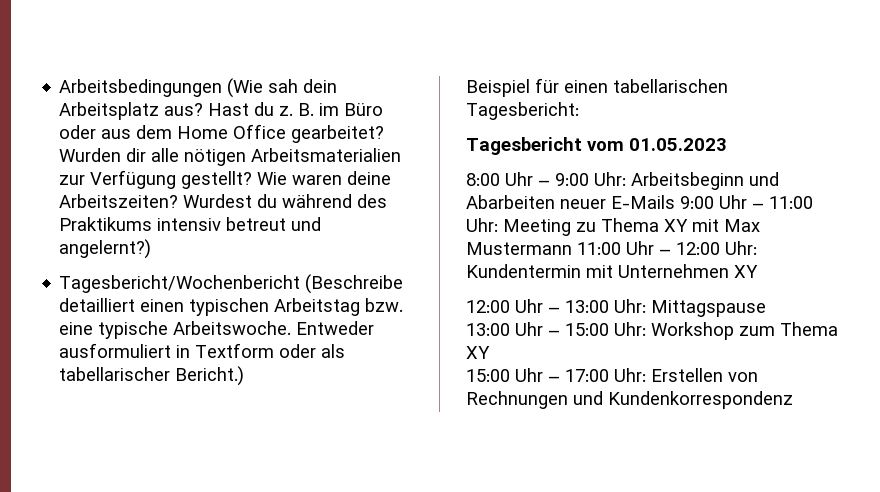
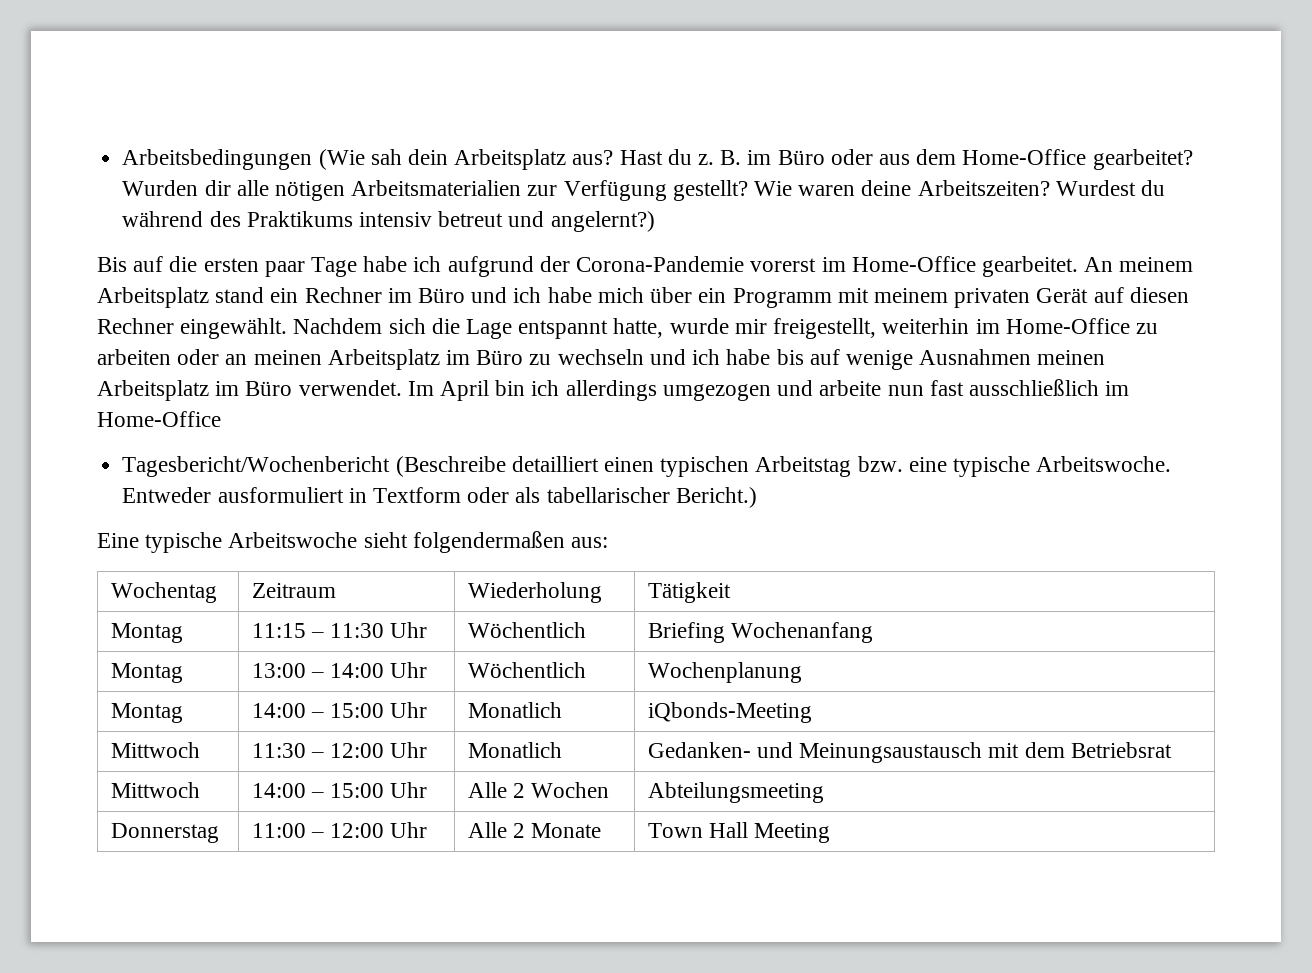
[177,124,287,139] Home Office -> [962,149,1087,165] Home-Office
(152, 249) none -> [97,256,1194,277] [97,287,1189,308] [97,318,1158,339] [97,349,1106,370] [97,379,1130,401] [97,411,221,427] // Bis auf die ersten paar Tage habe ich aufgrund der Corona-Pandemie vorerst im Home-Office gearbeitet. An meinem Arbeitsplatz stand ein Rechner im Büro und ich habe mich über ein Programm mit meinem privaten Gerät auf diesen Rechner eingewählt. Nachdem sich die Lage entspannt hatte, wurde mir freigestellt, weiterhin im Home-Office zu arbeiten oder an meinen Arbeitsplatz im Büro zu wechseln und ich habe bis auf wenige Ausnahmen meinen Arbeitsplatz im Büro verwendet. Im April bin ich allerdings umgezogen und arbeite nun fast ausschließlich im Home-Office
[466,78,728,97] [466,102,579,120] [466,137,727,155] [466,172,779,190] [466,195,813,209] [466,218,760,236] [466,241,757,255] [466,264,758,278] [466,299,766,317] [466,322,838,340] [466,346,490,359] [466,368,758,382] [466,391,793,409] Beispiel für einen tabellarischen Tagesbericht: // Tagesbericht vom 01.05.2023 // 8:00 Uhr – 9:00 Uhr: Arbeitsbeginn und Abarbeiten neuer E-Mails 9:00 Uhr – 11:00 Uhr: Meeting zu Thema XY mit Max Mustermann 11:00 Uhr – 12:00 Uhr: Kundentermin mit Unternehmen XY // 12:00 Uhr – 13:00 Uhr: Mittagspause // 13:00 Uhr – 15:00 Uhr: Workshop zum Thema XY // 15:00 Uhr – 17:00 Uhr: Erstellen von Rechnungen und Kundenkorrespondenz -> [97,531,609,553] [110,582,217,603] [251,583,336,598] [467,582,602,603] [647,582,731,603] [110,623,183,643] [251,622,428,638] [467,622,586,638] [647,622,874,643] [110,663,183,683] [251,662,428,678] [467,662,586,678] [647,662,802,683] [110,703,183,723] [251,702,428,718] [467,702,562,718] [647,702,812,723] [110,742,200,758] [251,742,428,758] [467,742,562,758] [647,742,1172,763] [110,782,200,798] [251,782,428,798] [467,782,610,798] [647,782,824,803] [110,823,219,843] [251,822,428,838] [467,822,602,838] [647,822,831,843] Eine typische Arbeitswoche sieht folgendermaßen aus: // Wochentag | Zeitraum | Wiederholung | Tätigkeit // Montag | 11:15 – 11:30 Uhr | Wöchentlich | Briefing Wochenanfang // Montag | 13:00 – 14:00 Uhr | Wöchentlich | Wochenplanung // Montag | 14:00 – 15:00 Uhr | Monatlich | iQbonds-Meeting // Mittwoch | 11:30 – 12:00 Uhr | Monatlich | Gedanken- und Meinungsaustausch mit dem Betriebsrat // Mittwoch | 14:00 – 15:00 Uhr | Alle 2 Wochen | Abteilungsmeeting // Donnerstag | 11:00 – 12:00 Uhr | Alle 2 Monate | Town Hall Meeting

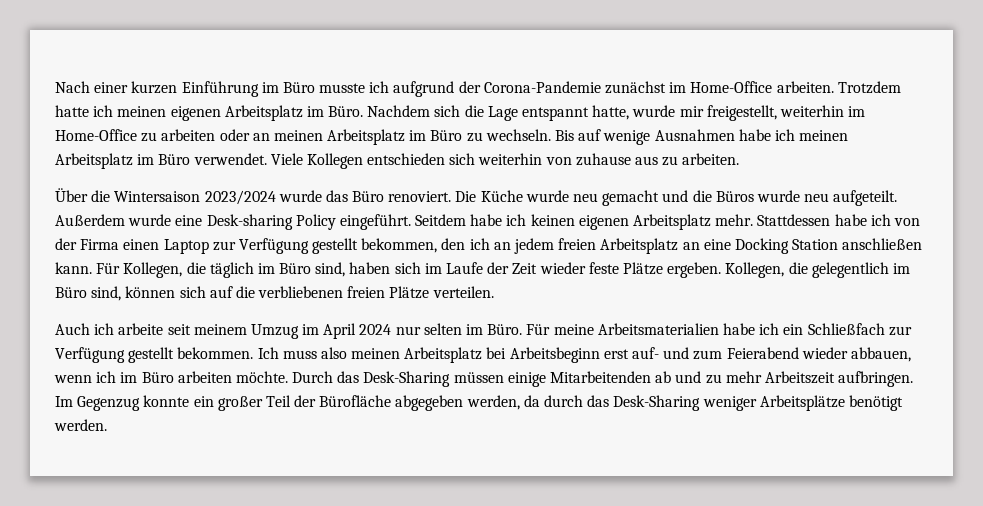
[122,149,1193,170] [122,180,1166,201] [122,211,655,232] [97,256,408,277] Arbeitsbedingungen (Wie sah dein Arbeitsplatz aus? Hast du z. B. im Büro oder aus dem Home-Office gearbeitet? Wurden dir alle nötigen Arbeitsmaterialien zur Verfügung gestellt? Wie waren deine Arbeitszeiten? Wurdest du während des Praktikums intensiv betreut und angelernt?) // Bis auf die ersten paar Tage habe -> [55,81,366,97] Nach einer kurzen Einführung im Büro musste
[750,256,1194,277] [97,287,1189,308] [97,318,288,339] vorerst im Home-Office gearbeitet. An meinem Arbeitsplatz stand ein Rechner im Büro und ich habe mich über ein Programm mit meinem privaten Gerät auf diesen Rechner eingewählt. -> [605,81,901,94] [55,105,364,121] zunächst im Home-Office arbeiten. Trotzdem hatte ich meinen eigenen Arbeitsplatz im Büro.
[557,349,804,365] wechseln und ich habe bis -> [485,129,575,141] wechseln. Bis
(1032, 357) none -> [738,129,795,141] habe ich
[407,379,1130,401] [97,411,221,427] [122,456,1172,477] [122,487,757,508] [97,531,609,553] [110,582,217,603] [251,583,336,598] [467,582,602,603] [647,582,731,603] [110,623,183,643] [251,622,428,638] [467,622,586,638] [647,622,874,643] [110,663,183,683] [251,662,428,678] [467,662,586,678] [647,662,802,683] [110,703,183,723] [251,702,428,718] [467,702,562,718] [647,702,812,723] [110,742,200,758] [251,742,428,758] [467,742,562,758] [647,742,1172,763] [110,782,200,798] [251,782,428,798] [467,782,610,798] [647,782,824,803] [110,823,219,843] [251,822,428,838] [467,822,602,838] [647,822,831,843] Im April bin ich allerdings umgezogen und arbeite nun fast ausschließlich im Home-Office // Tagesbericht/Wochenbericht (Beschreibe detailliert einen typischen Arbeitstag bzw. eine typische Arbeitswoche. Entweder ausformuliert in Textform oder als tabellarischer Bericht.) // Eine typische Arbeitswoche sieht folgendermaßen aus: // Wochentag | Zeitraum | Wiederholung | Tätigkeit // Montag | 11:15 – 11:30 Uhr | Wöchentlich | Briefing Wochenanfang // Montag | 13:00 – 14:00 Uhr | Wöchentlich | Wochenplanung // Montag | 14:00 – 15:00 Uhr | Monatlich | iQbonds-Meeting // Mittwoch | 11:30 – 12:00 Uhr | Monatlich | Gedanken- und Meinungsaustausch mit dem Betriebsrat // Mittwoch | 14:00 – 15:00 Uhr | Alle 2 Wochen | Abteilungsmeeting // Donnerstag | 11:00 – 12:00 Uhr | Alle 2 Monate | Town Hall Meeting -> [270,153,740,169] [55,188,898,206] [55,214,920,230] [55,238,923,254] [55,262,910,278] [55,286,494,301] [55,323,912,339] [55,347,911,363] [54,371,914,387] [55,395,903,411] [54,419,107,431] Viele Kollegen entschieden sich weiterhin von zuhause aus zu arbeiten. // Über die Wintersaison 2023/2024 wurde das Büro renoviert. Die Küche wurde neu gemacht und die Büros wurde neu aufgeteilt. Außerdem wurde eine Desk-sharing Policy eingeführt. Seitdem habe ich keinen eigenen Arbeitsplatz mehr. Stattdessen habe ich von der Firma einen Laptop zur Verfügung gestellt bekommen, den ich an jedem freien Arbeitsplatz an eine Docking Station anschließen kann. Für Kollegen, die täglich im Büro sind, haben sich im Laufe der Zeit wieder feste Plätze ergeben. Kollegen, die gelegentlich im Büro sind, können sich auf die verbliebenen freien Plätze verteilen. // Auch ich arbeite seit meinem Umzug im April 2024 nur selten im Büro. Für meine Arbeitsmaterialien habe ich ein Schließfach zur Verfügung gestellt bekommen. Ich muss also meinen Arbeitsplatz bei Arbeitsbeginn erst auf- und zum Feierabend wieder abbauen, wenn ich im Büro arbeiten möchte. Durch das Desk-Sharing müssen einige Mitarbeitenden ab und zu mehr Arbeitszeit aufbringen. Im Gegenzug konnte ein großer Teil der Bürofläche abgegeben werden, da durch das Desk-Sharing weniger Arbeitsplätze benötigt werden.

